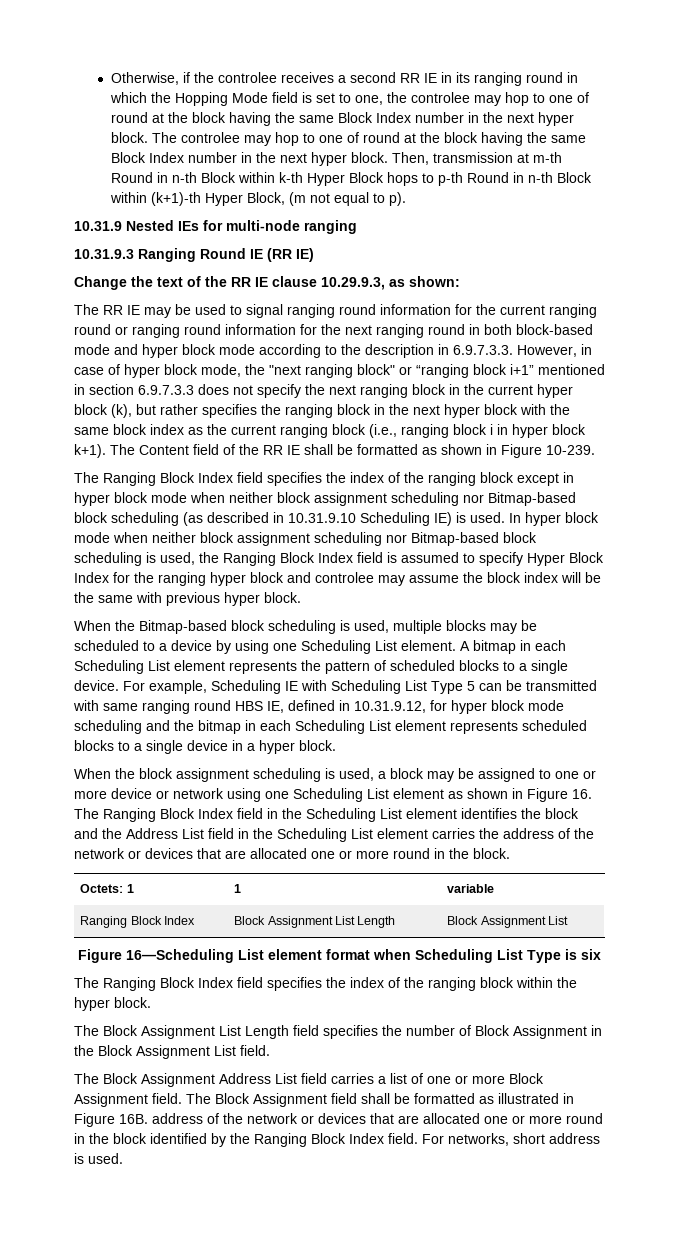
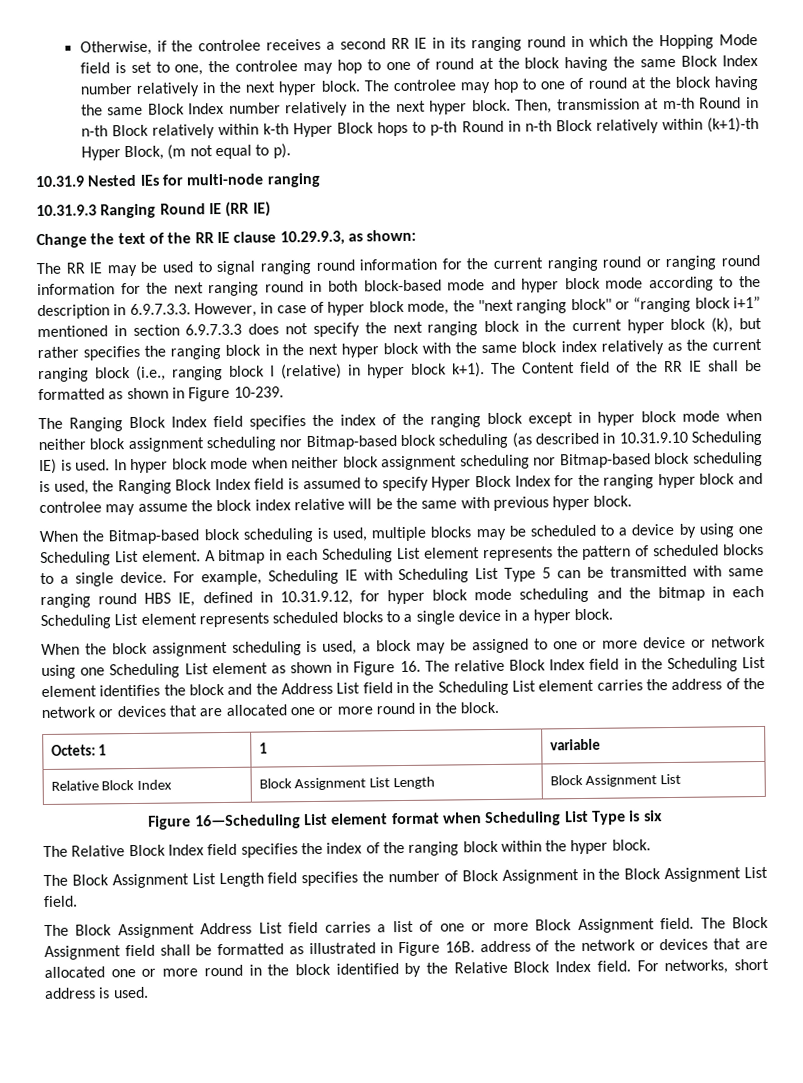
(464, 117) none -> [135,82,200,97] relatively
(237, 157) none -> [285,101,349,117] relatively
(236, 177) none -> [151,124,215,139] relatively
(592, 177) none -> [595,119,659,134] relatively
(184, 429) none -> [600,340,664,355] relatively
[490,424,493,435] i -> [270,363,342,380] I (relative)
(558, 577) none -> [293,498,345,511] relative
[103,808,156,822] Ranging -> [453,659,505,672] relative
[80,916,128,928] Ranging -> [50,780,99,791] Relative
[103,977,156,991] Ranging -> [71,845,126,857] Relative
[254,1133,307,1147] Ranging -> [453,961,508,974] Relative

